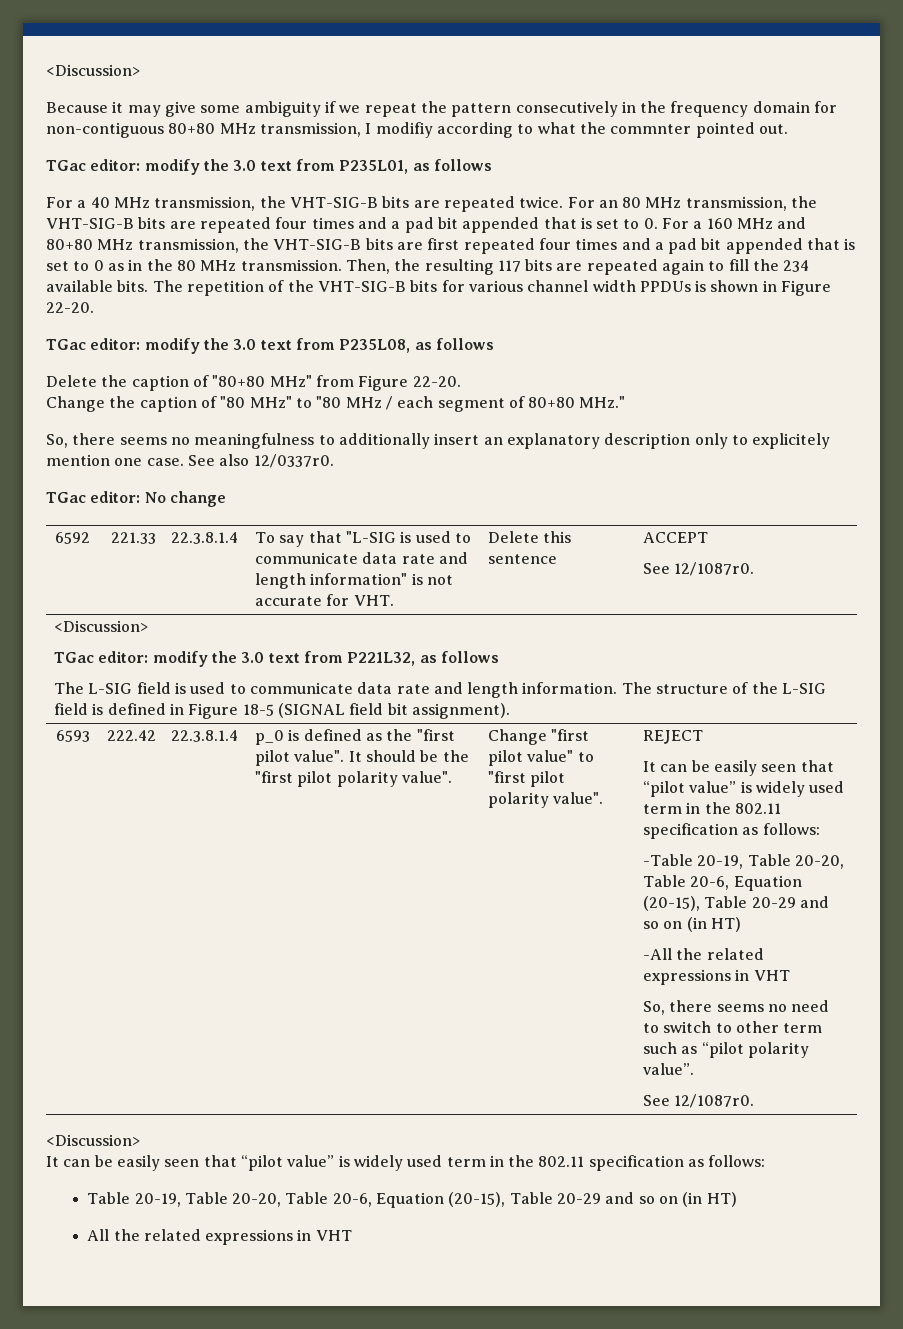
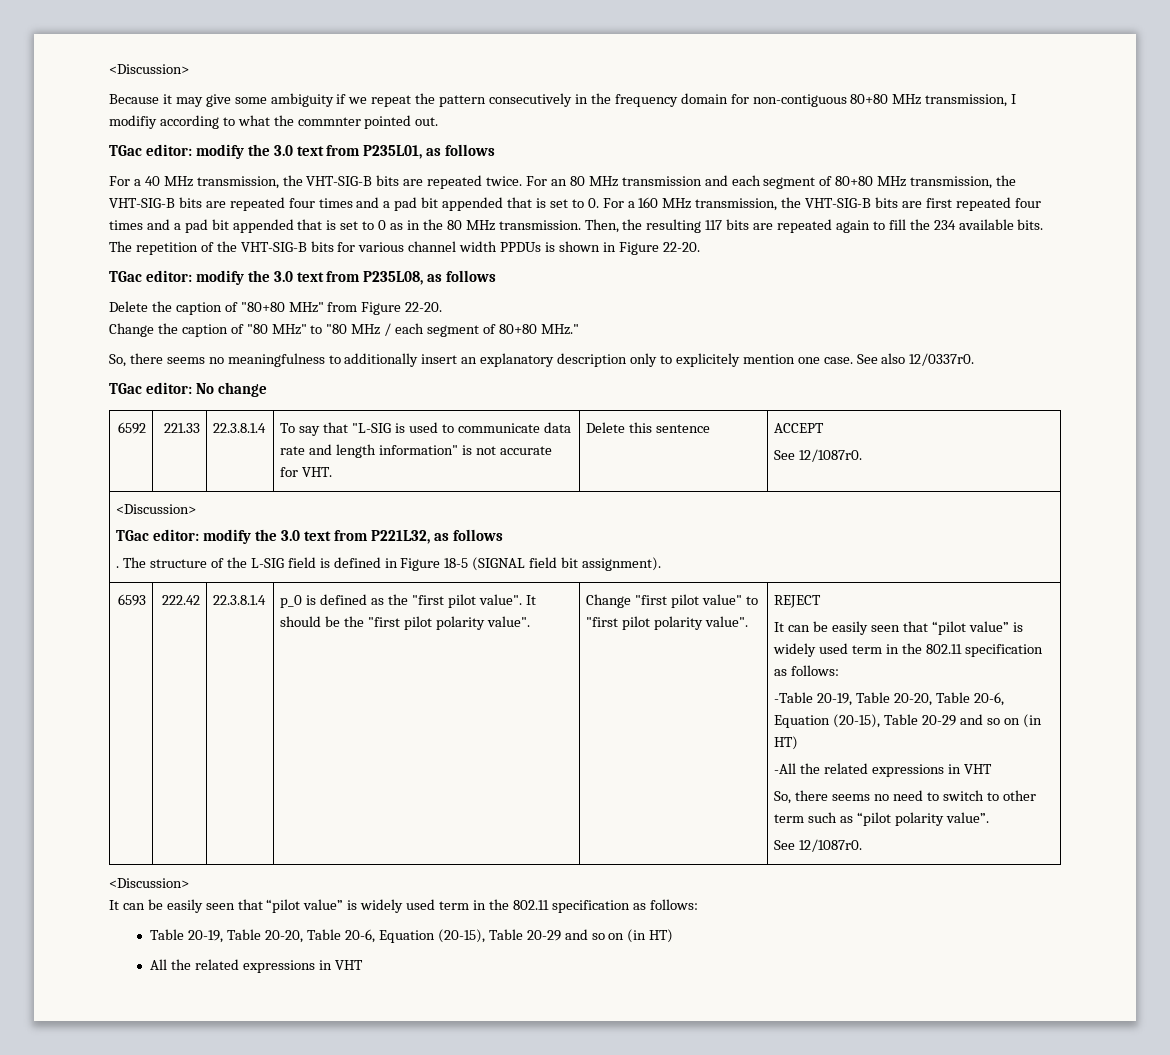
(682, 202) none -> [621,175,907,189] transmission and each segment of 80+80 MHz
[777,217,807,229] [46,239,134,250] and 80+80 MHz -> (692, 203) none
[53,682,618,698] The L-SIG field is used to communicate data rate and length information. -> [116,566,120,568] .

